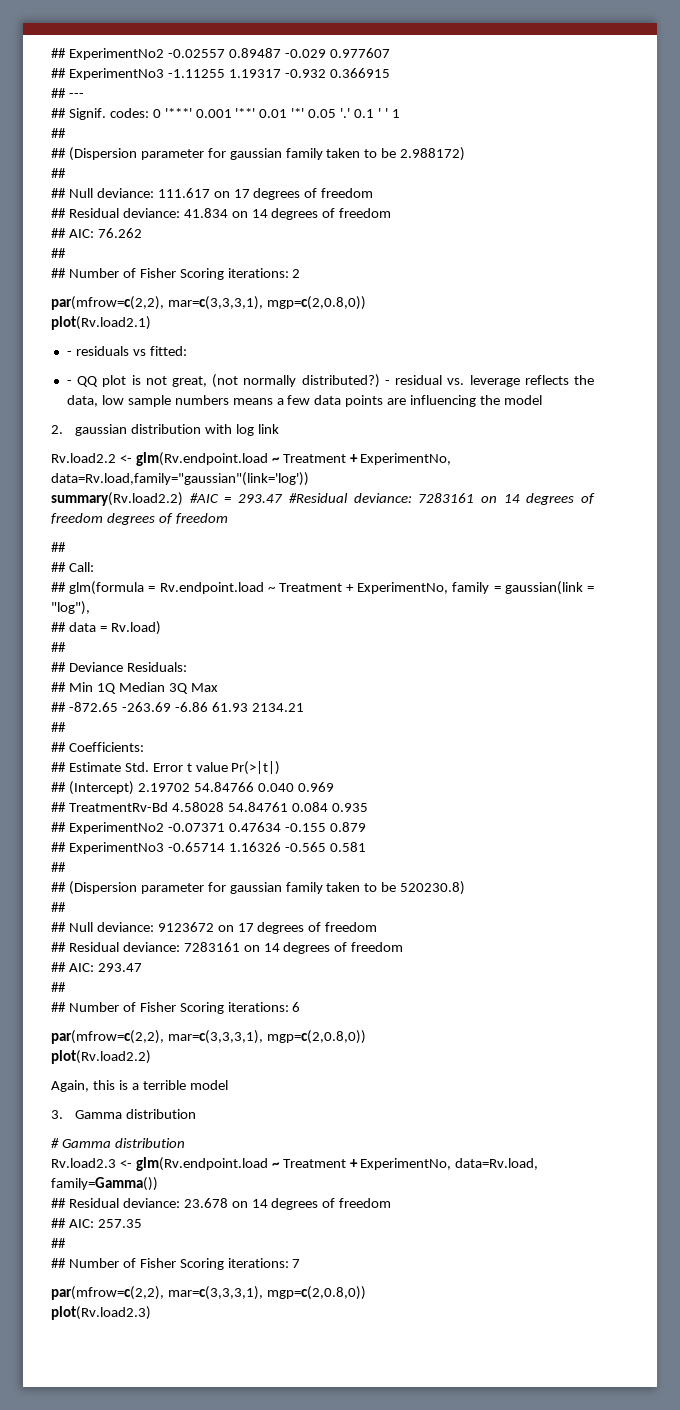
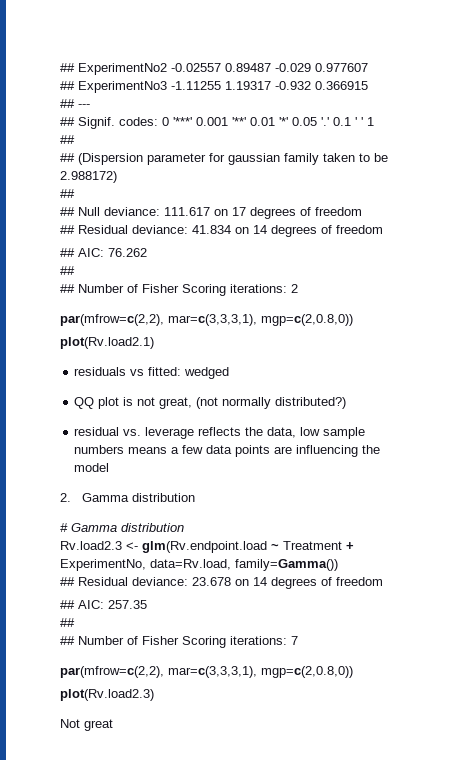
[66,351,72,356] - -> (154, 343) none
[66,380,72,385] // - -> [184,367,230,379] wedged //
[384,380,390,385] - -> (347, 403) //
[75,424,279,436] [51,452,452,466] [51,472,309,486] [51,492,595,506] [51,513,228,525] [51,542,66,552] [51,562,94,572] [51,581,594,595] [51,601,90,615] [51,621,161,635] [51,642,66,652] [51,662,187,672] [51,682,218,694] [51,702,304,712] [51,722,66,732] [51,742,144,752] [51,761,281,775] [51,781,334,795] [51,802,368,812] [51,822,366,834] [51,842,366,854] [51,862,66,872] [51,881,466,895] [51,902,66,912] [51,922,378,934] [51,942,404,954] [51,962,142,972] [51,982,66,992] [51,1002,301,1014] [51,1030,366,1044] [51,1050,151,1064] [51,1080,228,1092] [51,1110,63,1119] gaussian distribution with log link // Rv.load2.2 <- glm(Rv.endpoint.load ~ Treatment + ExperimentNo, data=Rv.load,family="gaussian"(link='log')) // summary(Rv.load2.2) #AIC = 293.47 #Residual deviance: 7283161 on 14 degrees of freedom degrees of freedom // ## // ## Call: // ## glm(formula = Rv.endpoint.load ~ Treatment + ExperimentNo, family = gaussian(link = "log"), // ## data = Rv.load) // ## // ## Deviance Residuals: // ## Min 1Q Median 3Q Max // ## -872.65 -263.69 -6.86 61.93 2134.21 // ## // ## Coefficients: // ## Estimate Std. Error t value Pr(>|t|) // ## (Intercept) 2.19702 54.84766 0.040 0.969 // ## TreatmentRv-Bd 4.58028 54.84761 0.084 0.935 // ## ExperimentNo2 -0.07371 0.47634 -0.155 0.879 // ## ExperimentNo3 -0.65714 1.16326 -0.565 0.581 // ## // ## (Dispersion parameter for gaussian family taken to be 520230.8) // ## // ## Null deviance: 9123672 on 17 degrees of freedom // ## Residual deviance: 7283161 on 14 degrees of freedom // ## AIC: 293.47 // ## // ## Number of Fisher Scoring iterations: 6 // par(mfrow=c(2,2), mar=c(3,3,3,1), mgp=c(2,0.8,0)) // plot(Rv.load2.2) // Again, this is a terrible model // 3. -> (71, 497) none
(151, 1313) none -> [60,719,113,731] // Not great

